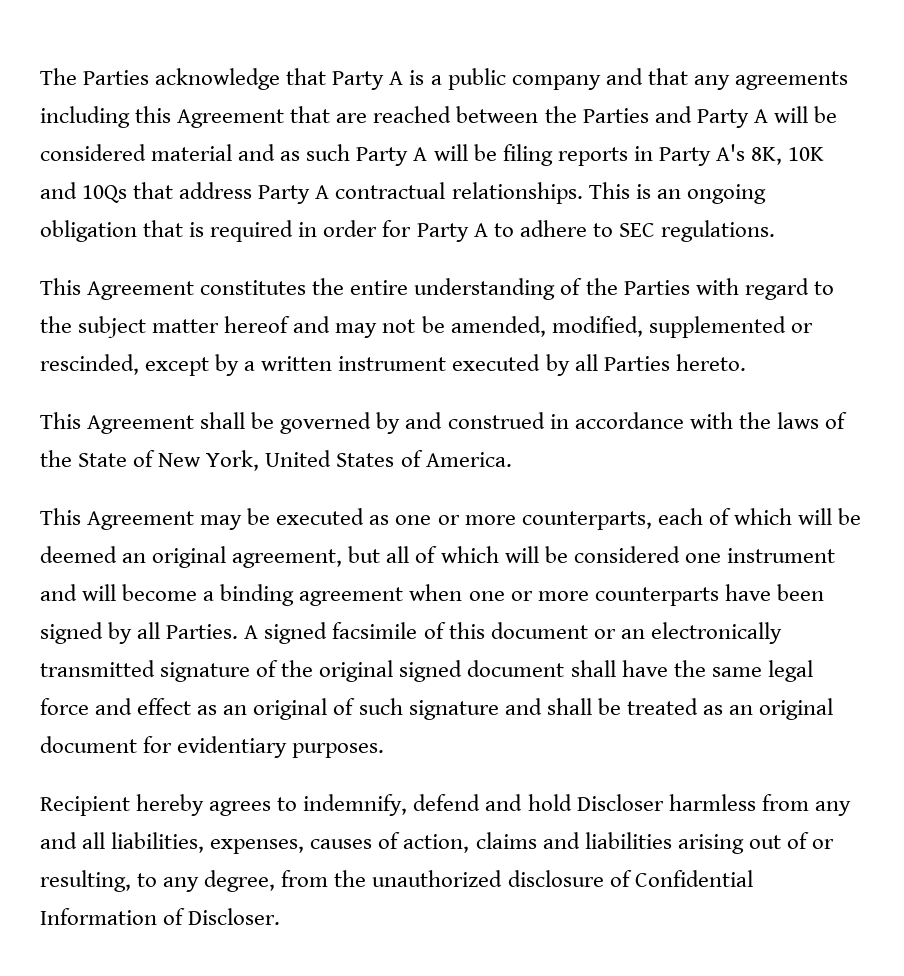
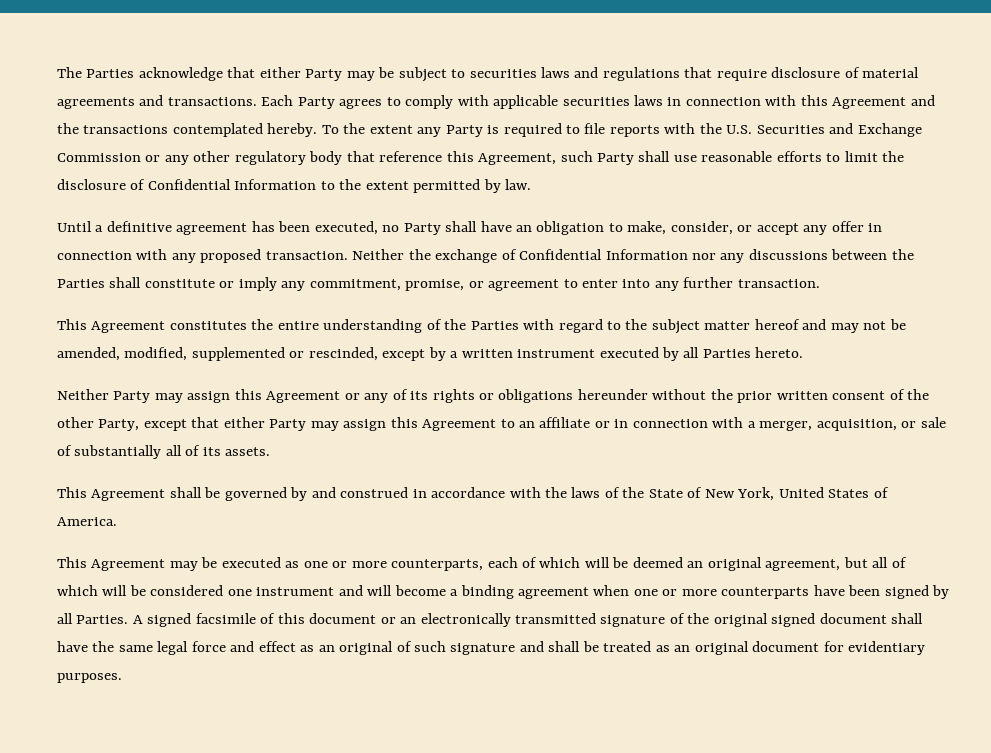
[332,68,848,90] [40,106,837,128] [40,144,825,166] [40,182,766,204] [40,220,775,242] Party A is a public company and that any agreements including this Agreement that are reached between the Parties and Party A will be considered material and as such Party A will be filing reports in Party A's 8K, 10K and 10Qs that address Party A contractual relationships. This is an ongoing obligation that is required in order for Party A to adhere to SEC regulations. -> [259,67,920,82] [57,95,935,109] [57,123,922,137] [57,151,905,165] [57,179,532,193] [57,221,883,235] [57,249,914,263] [57,277,820,291] either Party may be subject to securities laws and regulations that require disclosure of material agreements and transactions. Each Party agrees to comply with applicable securities laws in connection with this Agreement and the transactions contemplated hereby. To the extent any Party is required to file reports with the U.S. Securities and Exchange Commission or any other regulatory body that reference this Agreement, such Party shall use reasonable efforts to limit the disclosure of Confidential Information to the extent permitted by law. // Until a definitive agreement has been executed, no Party shall have an obligation to make, consider, or accept any offer in connection with any proposed transaction. Neither the exchange of Confidential Information nor any discussions between the Parties shall constitute or imply any commitment, promise, or agreement to enter into any further transaction.
(746, 362) none -> [57,389,930,403] [57,417,946,431] [57,445,271,459] // Neither Party may assign this Agreement or any of its rights or obligations hereunder without the prior written consent of the other Party, except that either Party may assign this Agreement to an affiliate or in connection with a merger, acquisition, or sale of substantially all of its assets.
[40,794,851,816] [40,832,834,854] [40,870,753,892] [40,908,281,925] // Recipient hereby agrees to indemnify, defend and hold Discloser harmless from any and all liabilities, expenses, causes of action, claims and liabilities arising out of or resulting, to any degree, from the unauthorized disclosure of Confidential Information of Discloser. -> (122, 678) none

